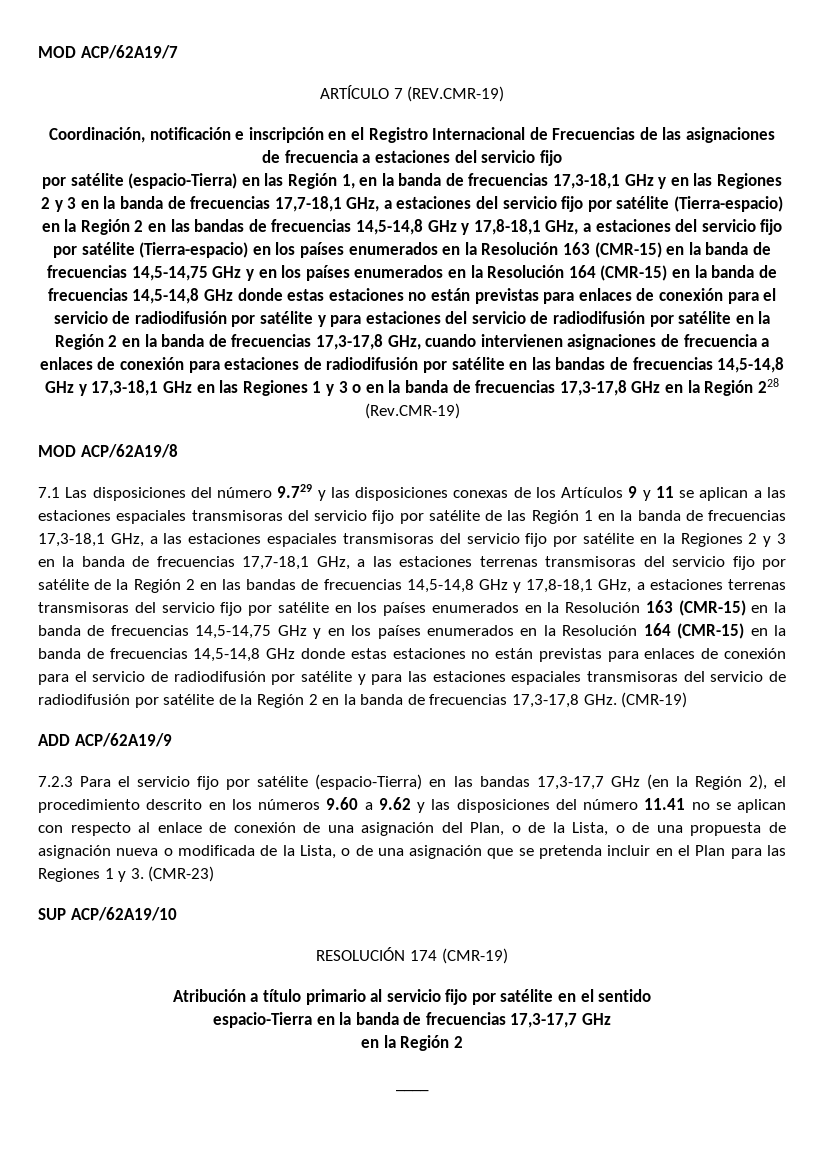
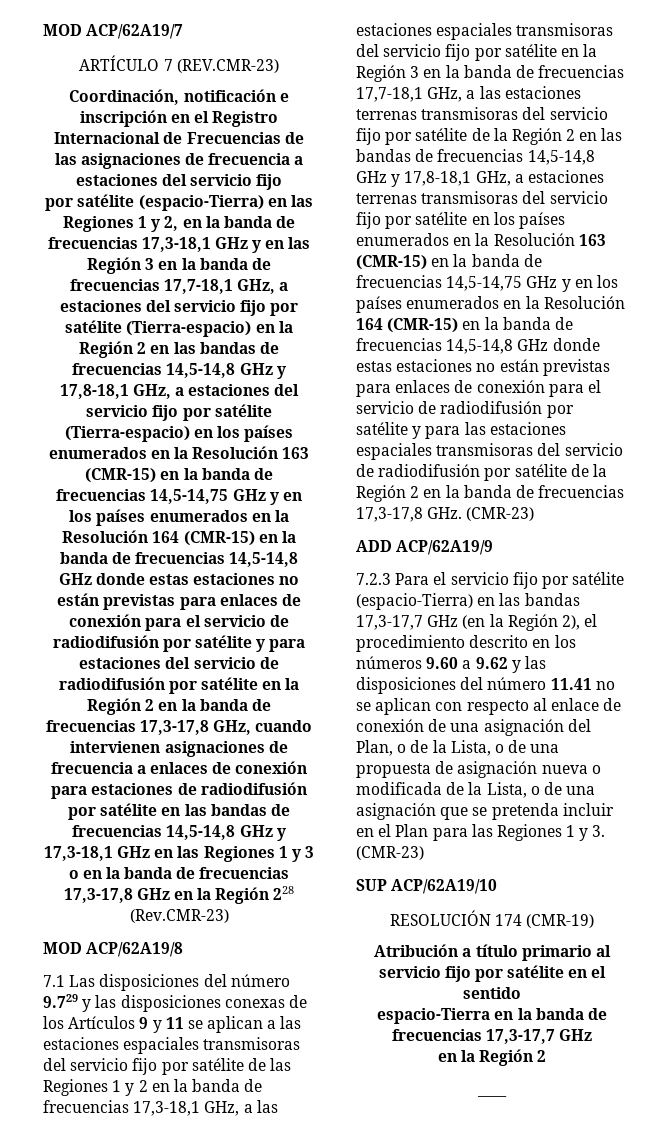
[407,86,505,102] (REV.CMR-19) -> [176,59,279,73] (REV.CMR-23)
[287,173,355,189] Región 1, -> [62,216,179,232] Regiones 1 y 2,
[717,173,783,189] [40,197,63,212] Regiones 2 y -> [87,257,142,274] Región
[364,403,460,419] (Rev.CMR-19) -> [129,909,229,923] (Rev.CMR-23)
[531,510,593,524] Región 1 -> [43,1079,148,1096] Regiones 1 y 2
[680,533,772,547] Regiones 2 y -> [356,65,406,82] Región
[621,692,688,708] (CMR-19) -> [466,507,535,521] (CMR-23)

